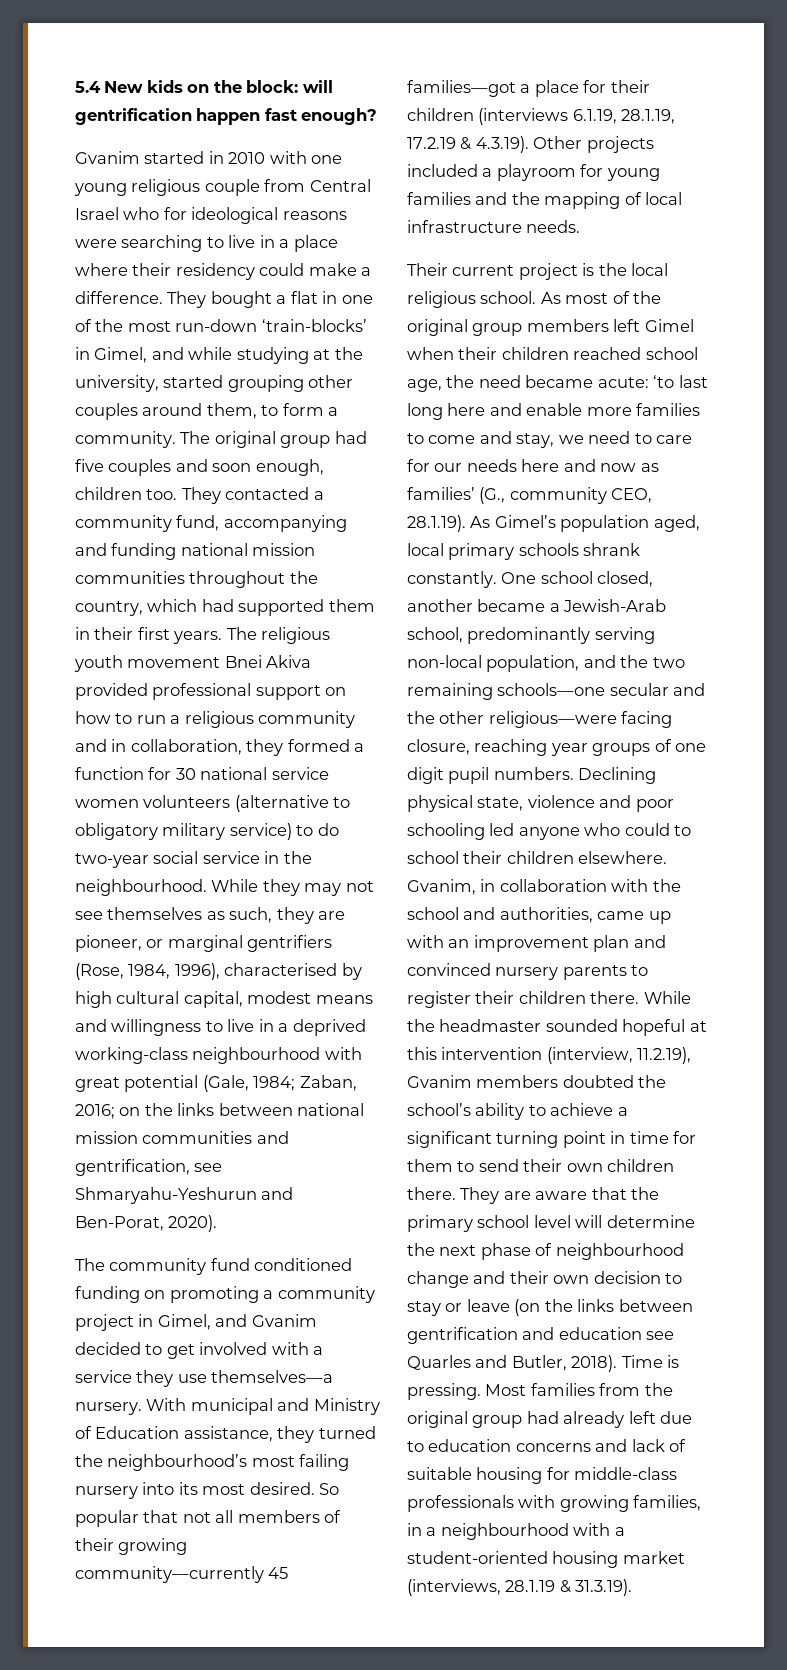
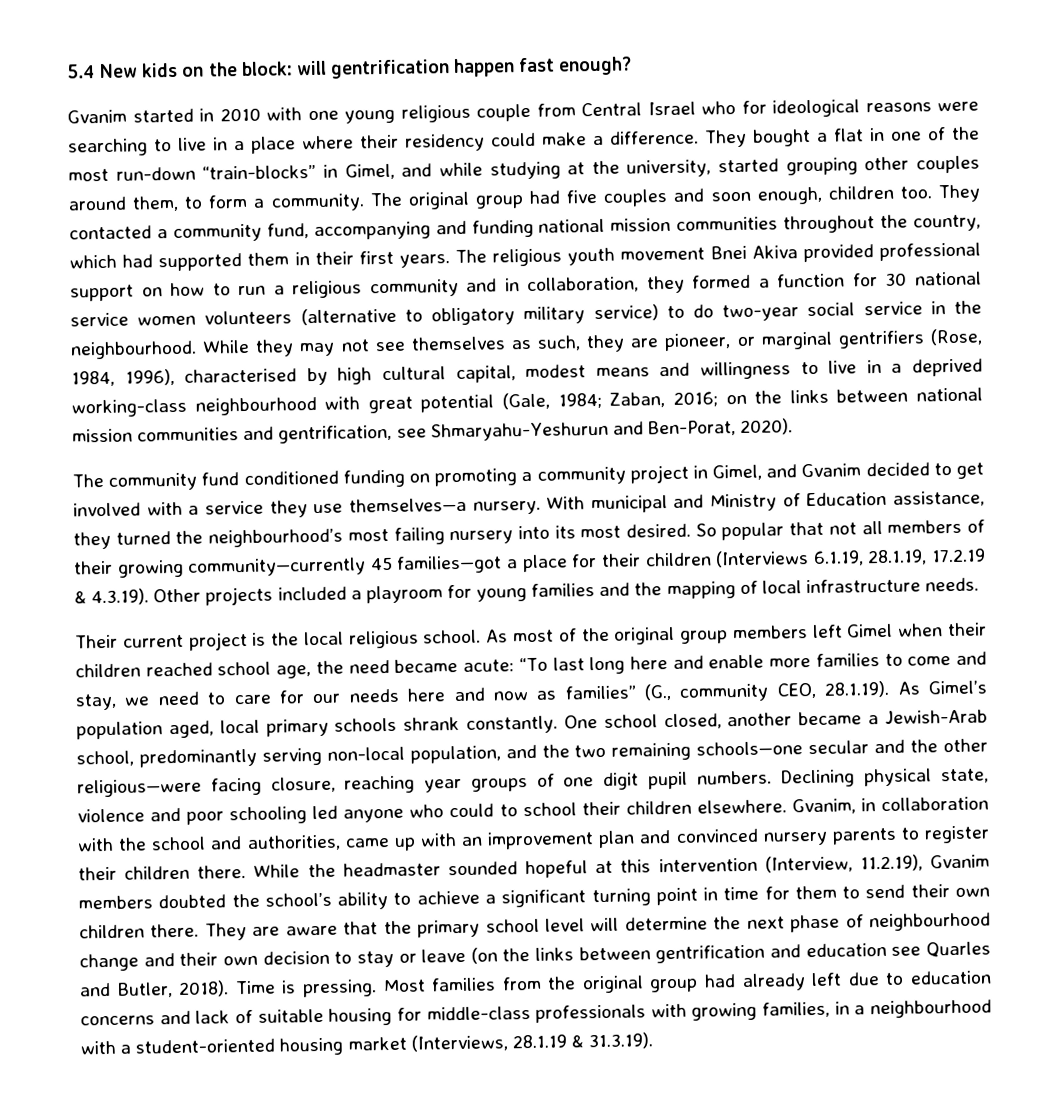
[261,319,367,332] ‘train-blocks’ -> [202,164,317,180] “train-blocks”
[478,108,569,125] (interviews -> [715,550,810,568] (Interviews
[653,375,675,388] ‘to -> [518,657,548,672] “To
[407,487,475,500] families’ -> [564,685,637,700] families”
[546,1047,633,1064] (interview, -> [764,855,853,873] (Interview,
[407,1579,501,1596] (interviews, -> [410,1034,508,1052] (Interviews,

